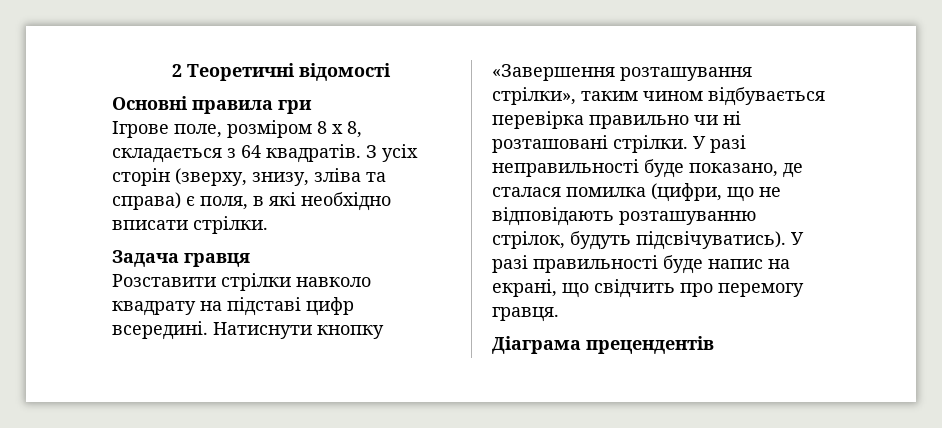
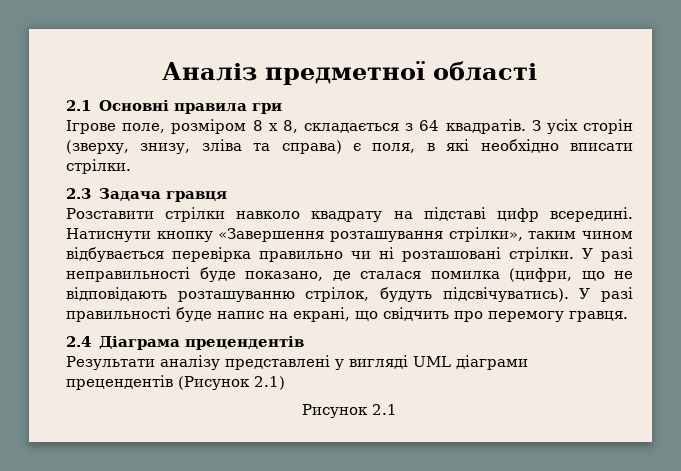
[172,63,391,81] 2 Теоретичні відомості // -> [162,61,537,85] [66,100,91,111] Аналіз предметної області // 2.1
(268, 225) none -> [66,188,91,199] 2.3
(559, 314) none -> [66,336,91,347] 2.4
(714, 345) none -> [66,355,528,370] [66,375,285,390] [302,404,397,418] // Результати аналізу представлені у вигляді UML діаграми прецендентів (Рисунок 2.1) // Рисунок 2.1

